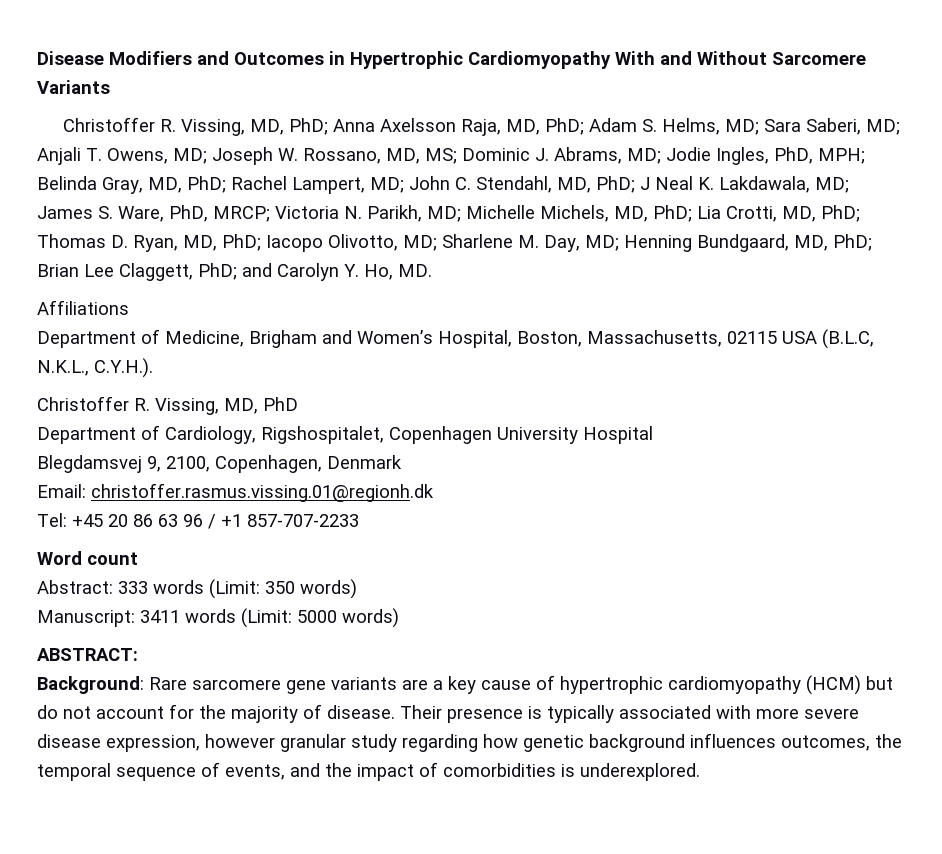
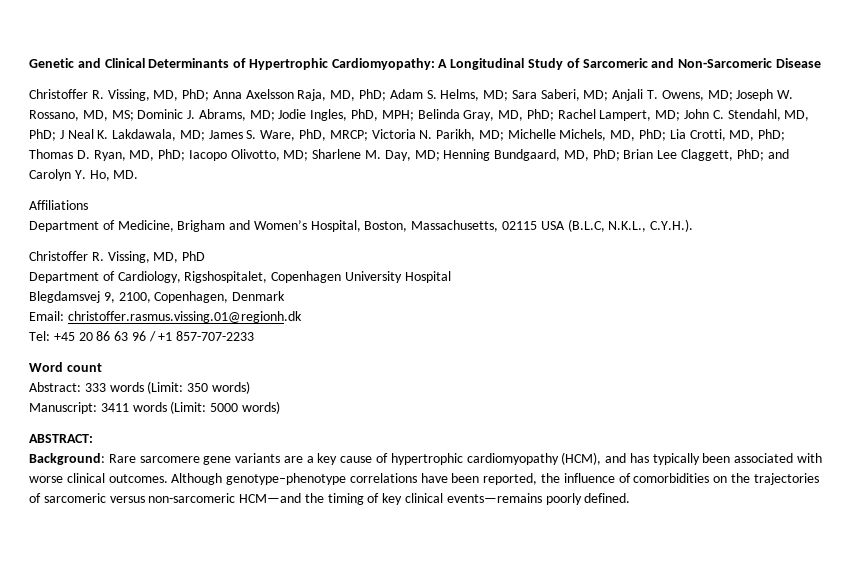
[37,51,866,69] [37,80,110,94] Disease Modifiers and Outcomes in Hypertrophic Cardiomyopathy With and Without Sarcomere Variants -> [29,58,821,70] Genetic and Clinical Determinants of Hypertrophic Cardiomyopathy: A Longitudinal Study of Sarcomeric and Non-Sarcomeric Disease
[806,675,893,695] [37,704,859,723] [37,733,902,752] [37,762,700,781] (HCM) but do not account for the majority of disease. Their presence is typically associated with more severe disease expression, however granular study regarding how genetic background influences outcomes, the temporal sequence of events, and the impact of comorbidities is underexplored. -> [561,452,823,465] [29,473,819,485] [29,493,631,505] (HCM), and has typically been associated with worse clinical outcomes. Although genotype–phenotype correlations have been reported, the influence of comorbidities on the trajectories of sarcomeric versus non-sarcomeric HCM—and the timing of key clinical events—remains poorly defined.

